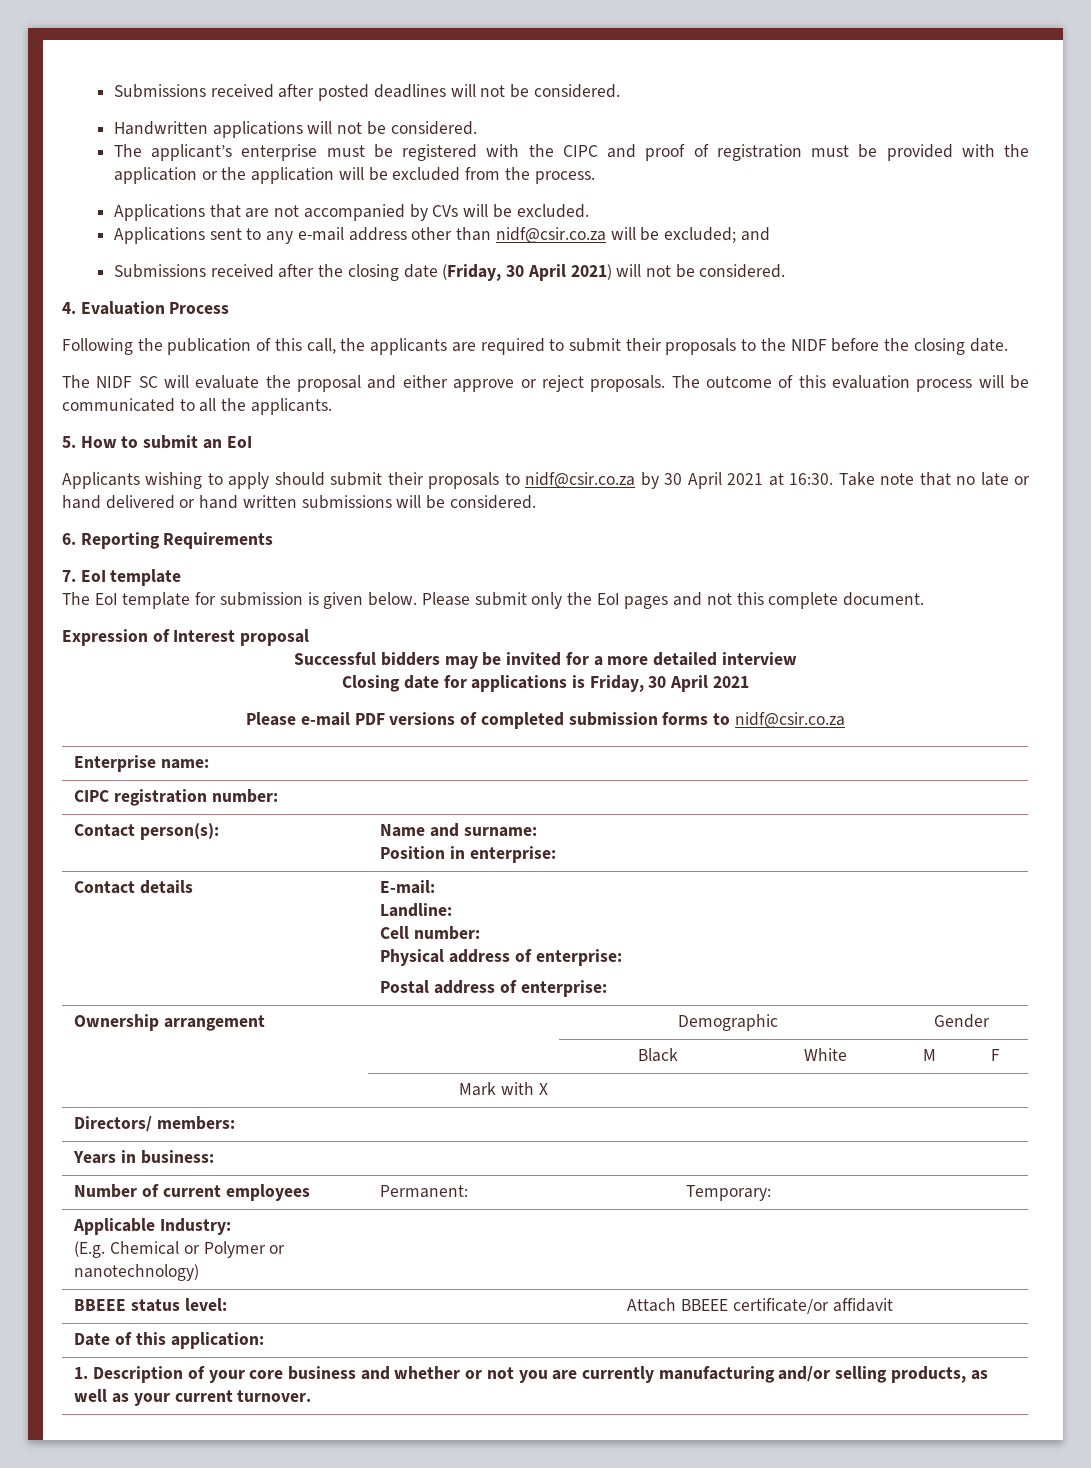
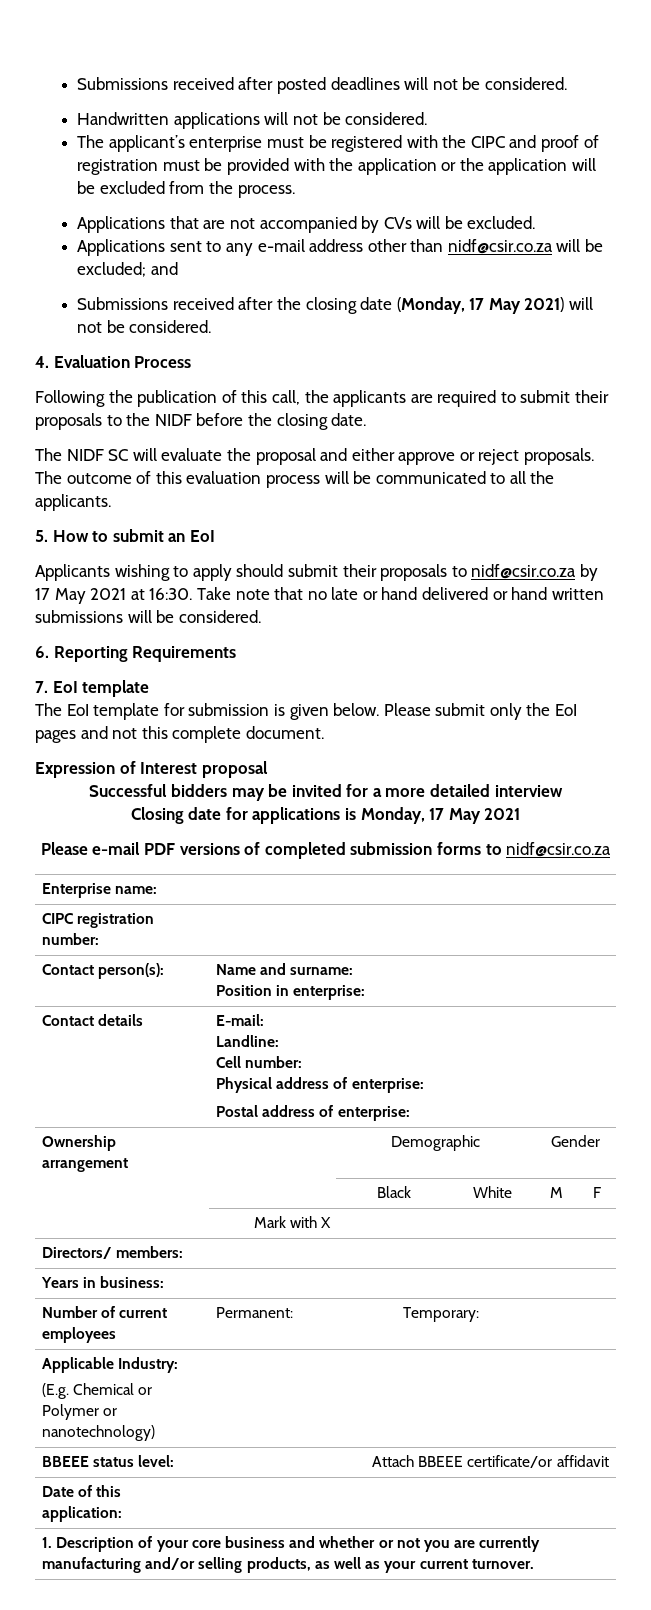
[442,264,566,281] (Friday, 30 April -> [396,297,521,314] (Monday, 17 May
[664,472,722,489] 30 April -> [35,588,86,604] 17 May
[589,675,709,692] Friday, 30 April -> [360,807,481,824] Monday, 17 May

